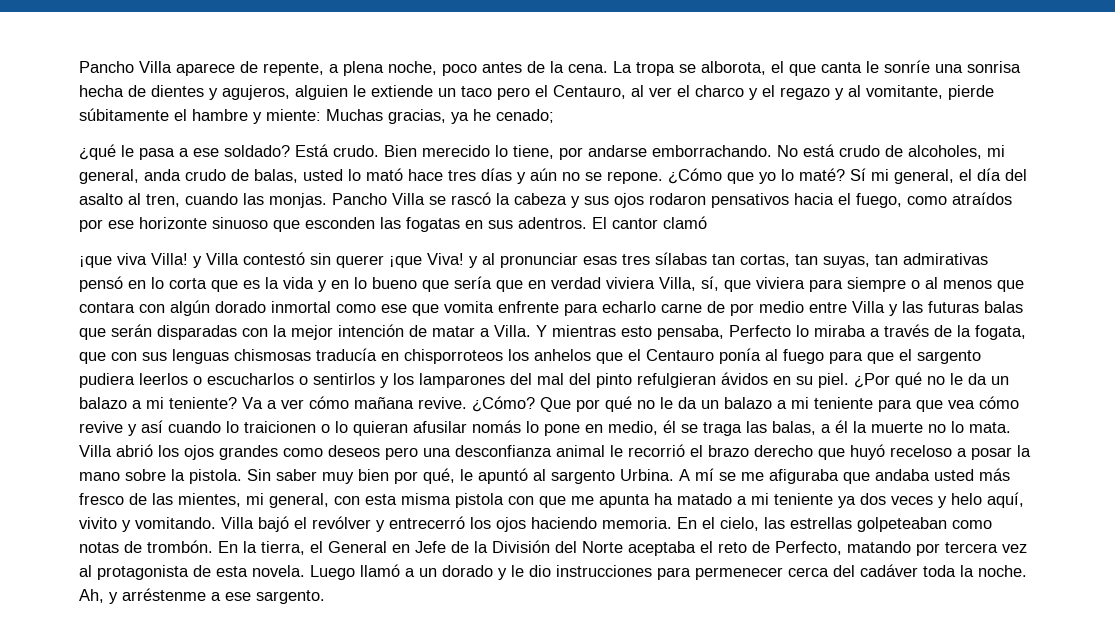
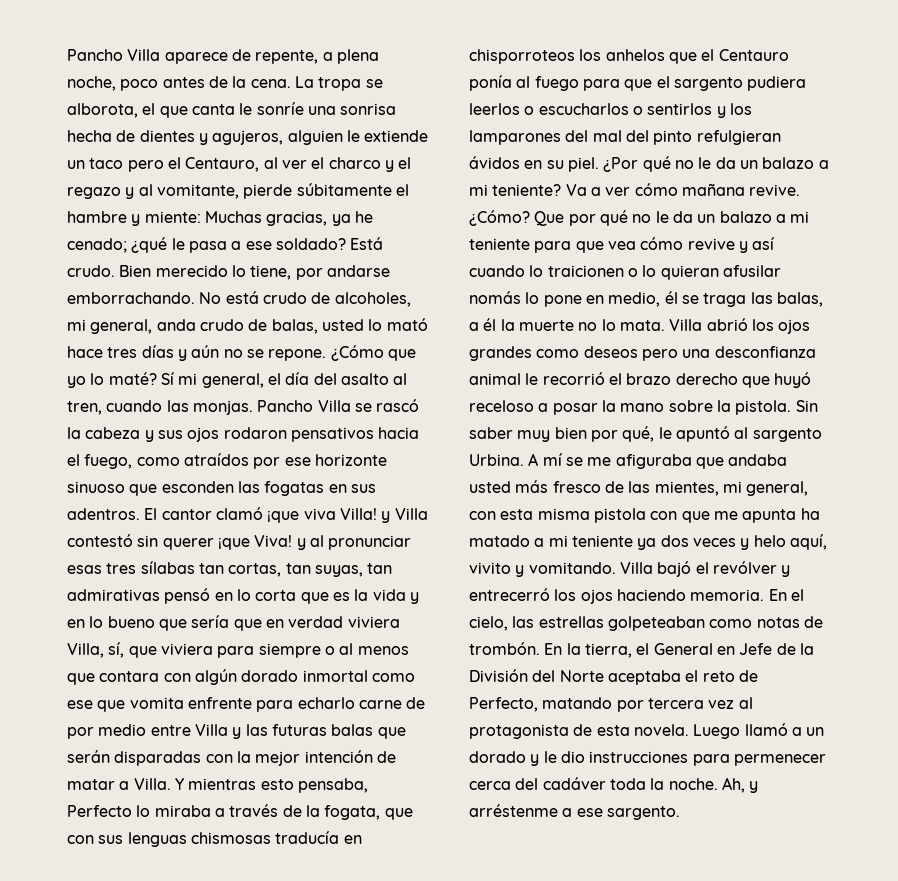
(554, 116) // -> (127, 245) none
(707, 222) // -> (263, 513) none

